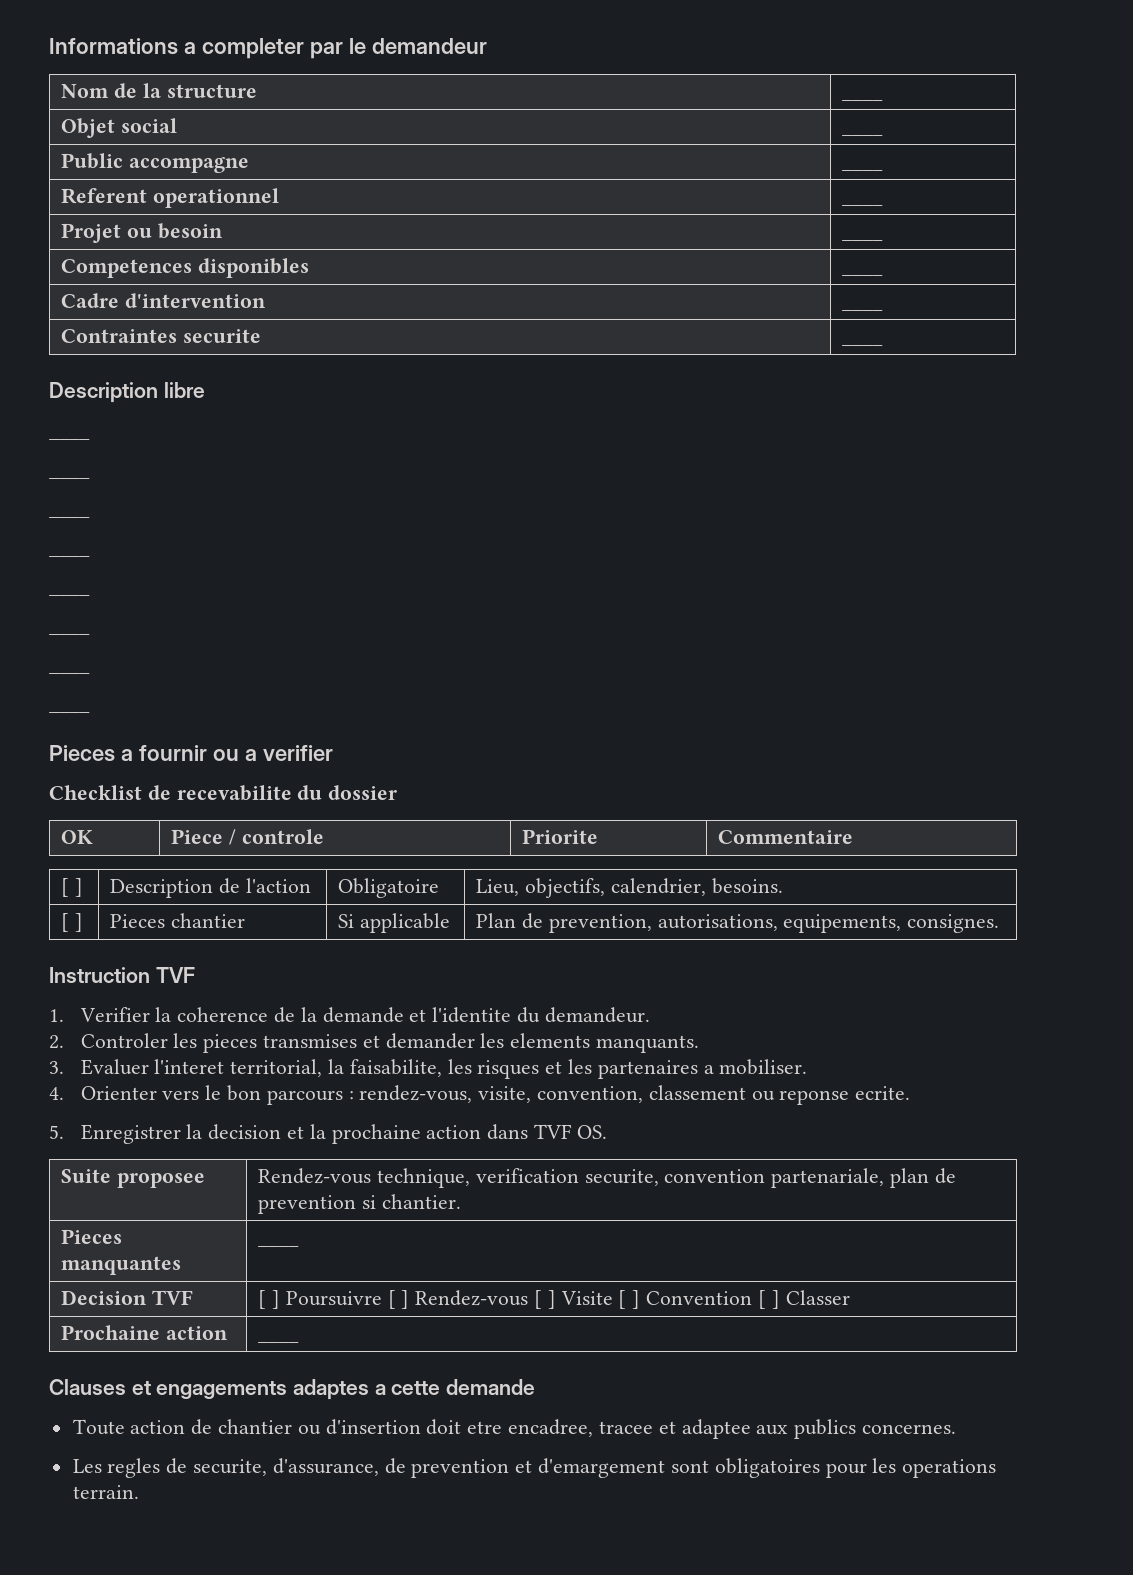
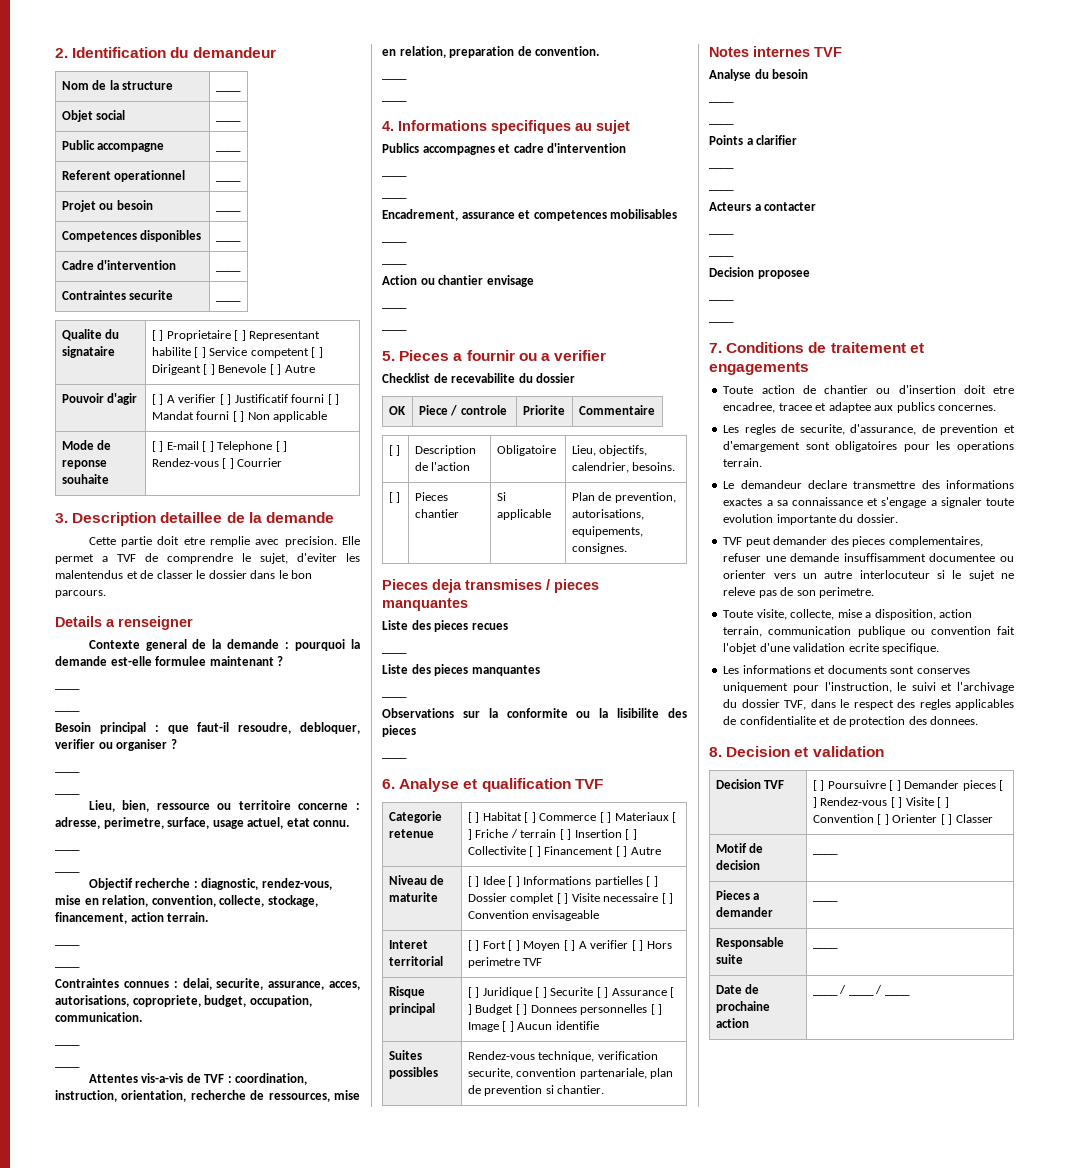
[49,38,366,59] Informations a completer par le -> [55,47,189,58] 2. Identification du
[49,382,205,403] [49,437,90,440] [49,476,90,479] [49,515,90,518] [49,554,90,557] [49,593,90,596] [49,632,90,635] [49,671,90,674] [49,710,90,713] // Description libre // ____ // ____ // ____ // ____ // ____ // ____ // ____ // ____ // -> [61,329,120,341] [61,346,115,358] [151,330,321,341] [151,347,323,358] [151,364,315,375] [61,393,138,405] [151,394,340,405] [151,411,328,422] [61,440,112,450] [61,460,107,469] [61,474,109,484] [151,441,288,452] [151,458,283,469] [55,512,334,526] [88,536,360,547] [55,553,360,564] [55,570,313,579] [55,590,106,598] [55,616,193,630] [88,639,360,651] [55,656,284,666] [55,688,80,690] [55,710,80,712] [55,722,360,734] [55,739,177,751] [55,771,80,773] [55,793,80,795] [88,800,360,812] [55,817,350,829] [55,849,80,851] [55,871,80,873] [88,878,332,890] [55,895,318,907] [55,912,209,924] [55,944,80,946] [55,966,80,968] [55,978,360,990] [55,995,312,1007] [55,1012,142,1022] [55,1044,80,1046] [55,1066,80,1068] [88,1073,308,1085] [55,1090,360,1102] [382,46,600,58] [382,78,407,80] [382,100,407,102] [382,120,630,134] [382,143,627,155] [382,175,407,177] [382,197,407,199] [382,209,678,221] [382,241,407,243] [382,263,407,265] [382,275,534,287] [382,307,407,309] [382,329,407,331] [382,351,395,361] // Qualite du signataire | [ ] Proprietaire [ ] Representant habilite [ ] Service competent [ ] Dirigeant [ ] Benevole [ ] Autre // Pouvoir d'agir | [ ] A verifier [ ] Justificatif fourni [ ] Mandat fourni [ ] Non applicable // Mode de reponse souhaite | [ ] E-mail [ ] Telephone [ ] Rendez-vous [ ] Courrier // 3. Description detaillee de la demande // Cette partie doit etre remplie avec precision. Elle permet a TVF de comprendre le sujet, d'eviter les malentendus et de classer le dossier dans le bon parcours. // Details a renseigner // Contexte general de la demande : pourquoi la demande est-elle formulee maintenant ? // ____ // ____ // Besoin principal : que faut-il resoudre, debloquer, verifier ou organiser ? // ____ // ____ // Lieu, bien, ressource ou territoire concerne : adresse, perimetre, surface, usage actuel, etat connu. // ____ // ____ // Objectif recherche : diagnostic, rendez-vous, mise en relation, convention, collecte, stockage, financement, action terrain. // ____ // ____ // Contraintes connues : delai, securite, assurance, acces, autorisations, copropriete, budget, occupation, communication. // ____ // ____ // Attentes vis-a-vis de TVF : coordination, instruction, orientation, recherche de ressources, mise en relation, preparation de convention. // ____ // ____ // 4. Informations specifiques au sujet // Publics accompagnes et cadre d'intervention // ____ // ____ // Encadrement, assurance et competences mobilisables // ____ // ____ // Action ou chantier envisage // ____ // ____ // 5.
[49,967,195,983] [49,1007,650,1023] [49,1033,700,1053] [49,1059,808,1079] [49,1085,911,1105] [49,1124,607,1144] [61,1169,206,1188] Instruction TVF // 1. Verifier la coherence de la demande et l'identite du demandeur. // 2. Controler les pieces transmises et demander les elements manquants. // 3. Evaluer l'interet territorial, la faisabilite, les risques et les partenaires a mobiliser. // 4. Orienter vers le bon parcours : rendez-vous, visite, convention, classement ou reponse ecrite. // 5. Enregistrer la decision et la prochaine action dans TVF OS. // Suite proposee -> [382,579,599,593] [382,598,468,611] [382,620,508,632] [382,652,407,654] [382,664,540,676] [382,696,407,698] [382,708,687,718] [382,725,416,737] [382,757,407,759] [382,778,603,792] [388,811,442,823] [388,829,434,838] [467,812,677,823] [467,829,637,840] [467,846,661,857] [388,875,445,885] [388,892,438,902] [467,876,658,887] [467,893,674,904] [467,910,600,921] [388,940,428,949] [388,956,443,966] [467,940,672,951] [467,957,543,968] [388,986,425,998] [388,1003,435,1015] [467,987,675,998] [467,1004,663,1015] [467,1021,599,1032] [388,1050,422,1060] [388,1067,438,1079] Pieces deja transmises / pieces manquantes // Liste des pieces recues // ____ // Liste des pieces manquantes // ____ // Observations sur la conformite ou la lisibilite des pieces // ____ // 6. Analyse et qualification TVF // Categorie retenue | [ ] Habitat [ ] Commerce [ ] Materiaux [ ] Friche / terrain [ ] Insertion [ ] Collectivite [ ] Financement [ ] Autre // Niveau de maturite | [ ] Idee [ ] Informations partielles [ ] Dossier complet [ ] Visite necessaire [ ] Convention envisageable // Interet territorial | [ ] Fort [ ] Moyen [ ] A verifier [ ] Hors perimetre TVF // Risque principal | [ ] Juridique [ ] Securite [ ] Assurance [ ] Budget [ ] Donnees personnelles [ ] Image [ ] Aucun identifie // Suites possibles
[61,1229,123,1244] [61,1256,182,1275] [258,1244,300,1247] [61,1290,194,1305] [258,1290,850,1309] [61,1325,229,1340] [258,1340,300,1343] [49,1379,536,1400] // Pieces manquantes | ____ // Decision TVF | [ ] Poursuivre [ ] Rendez-vous [ ] Visite [ ] Convention [ ] Classer // Prochaine action | ____ // Clauses et engagements adaptes a cette demande -> [709,46,842,57] [709,69,809,81] [709,101,734,103] [709,123,734,125] [709,135,798,145] [709,167,734,169] [709,189,734,191] [709,202,817,211] [709,233,734,235] [709,255,734,257] [709,267,810,279] [709,299,734,301] [709,321,734,323] [709,342,924,353] [709,362,809,375] // Notes internes TVF // Analyse du besoin // ____ // ____ // Points a clarifier // ____ // ____ // Acteurs a contacter // ____ // ____ // Decision proposee // ____ // ____ // 7. Conditions de traitement et engagements
(139, 1492) none -> [723,480,1014,489] [723,497,1014,508] [723,514,898,525] [723,536,983,547] [723,553,1014,562] [723,570,1014,581] [723,587,875,598] [723,609,973,620] [723,626,1015,637] [723,643,940,654] [723,665,970,674] [723,682,1014,693] [723,699,1014,710] [723,716,979,727] [709,746,884,757] [715,779,785,789] [812,780,1004,791] [812,797,949,808] [812,814,993,825] [715,843,764,853] [715,860,760,870] [812,853,838,855] [715,890,760,900] [715,907,773,917] [812,900,838,902] [715,937,784,949] [715,954,743,964] [812,947,838,949] [715,984,760,994] [715,1001,770,1013] [715,1018,749,1028] [812,994,838,996] [839,985,847,994] [848,994,874,996] [875,985,883,994] [884,994,910,996] // Le demandeur declare transmettre des informations exactes a sa connaissance et s'engage a signaler toute evolution importante du dossier. // TVF peut demander des pieces complementaires, refuser une demande insuffisamment documentee ou orienter vers un autre interlocuteur si le sujet ne releve pas de son perimetre. // Toute visite, collecte, mise a disposition, action terrain, communication publique ou convention fait l'objet d'une validation ecrite specifique. // Les informations et documents sont conserves uniquement pour l'instruction, le suivi et l'archivage du dossier TVF, dans le respect des regles applicables de confidentialite et de protection des donnees. // 8. Decision et validation // Decision TVF | [ ] Poursuivre [ ] Demander pieces [ ] Rendez-vous [ ] Visite [ ] Convention [ ] Orienter [ ] Classer // Motif de decision | ____ // Pieces a demander | ____ // Responsable suite | ____ // Date de prochaine action | ____ / ____ / ____

